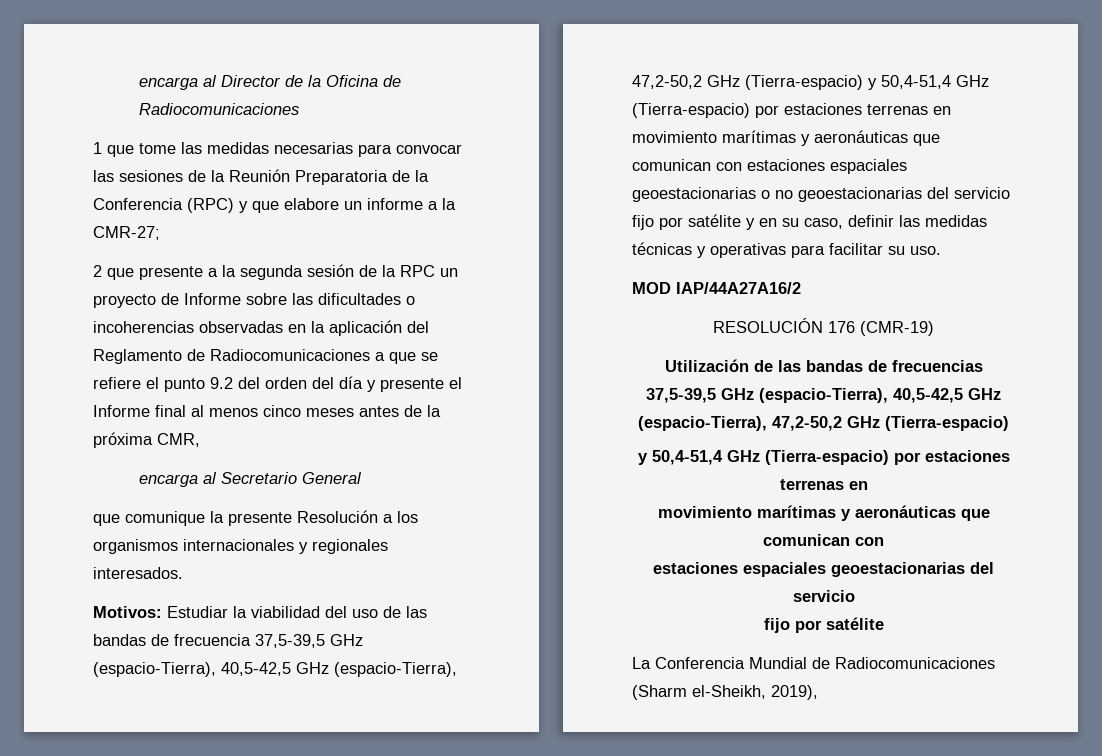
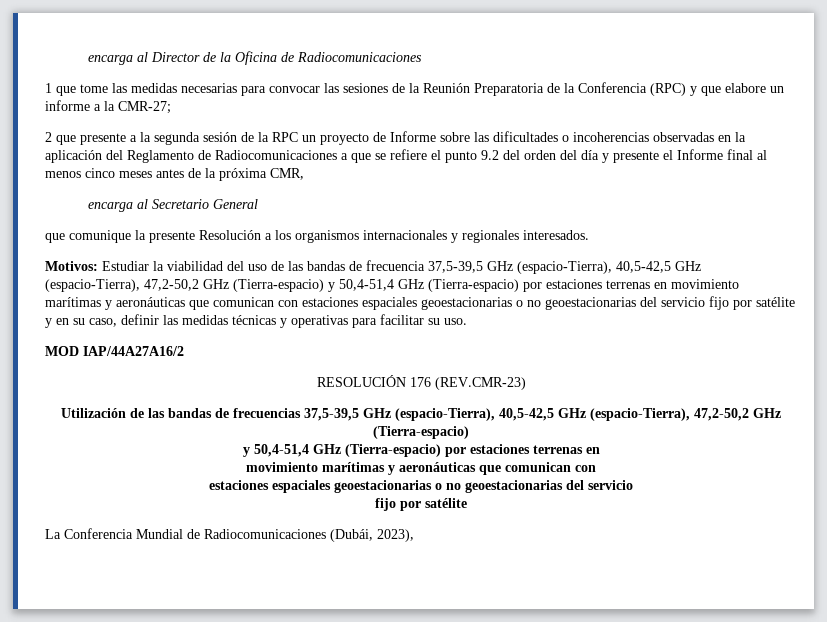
[860,321,934,336] (CMR-19) -> [434,377,526,390] (REV.CMR-23)
(965, 569) none -> [435,480,563,493] o no geoestacionarias
[632,685,818,700] (Sharm el-Sheikh, 2019), -> [330,529,414,542] (Dubái, 2023),

